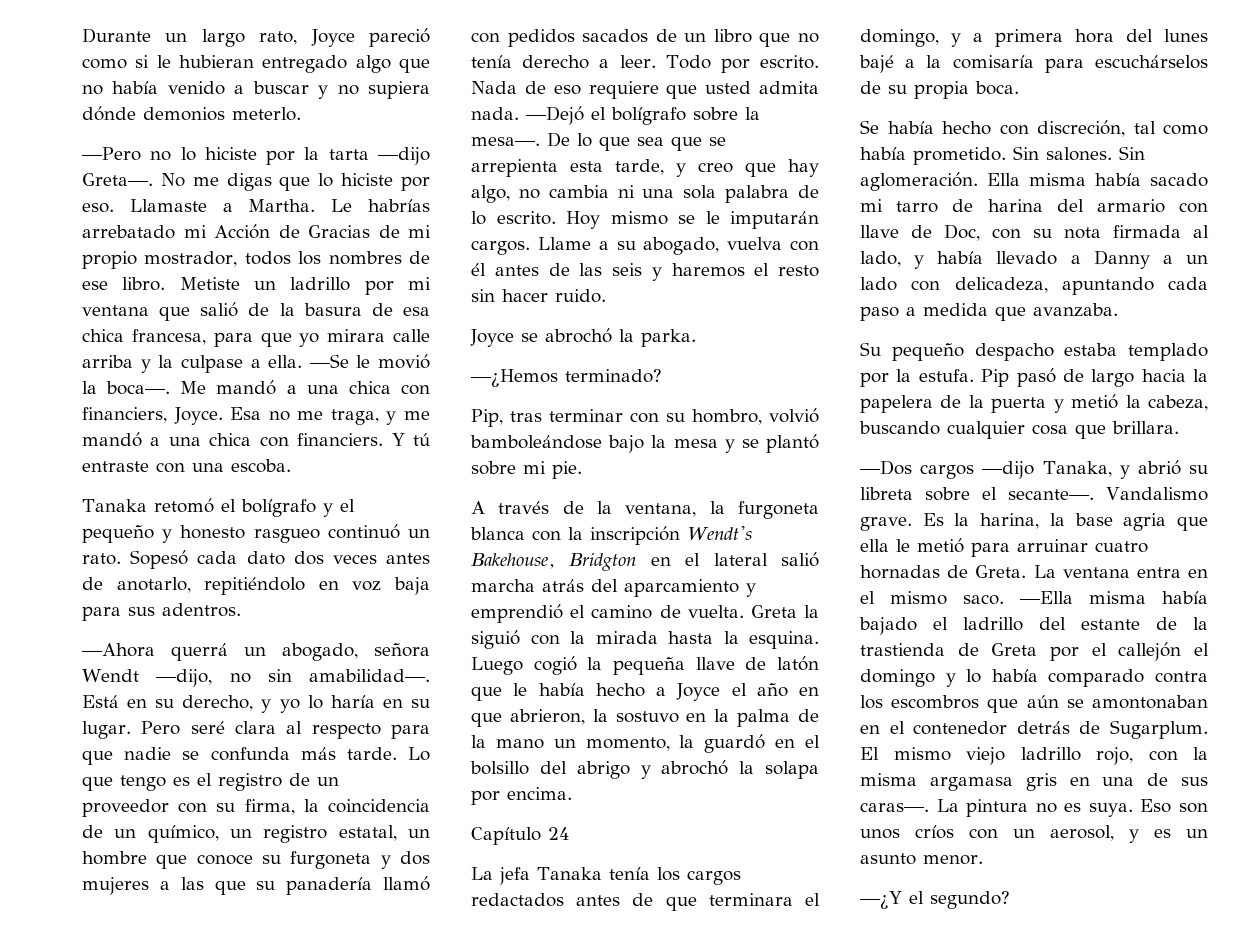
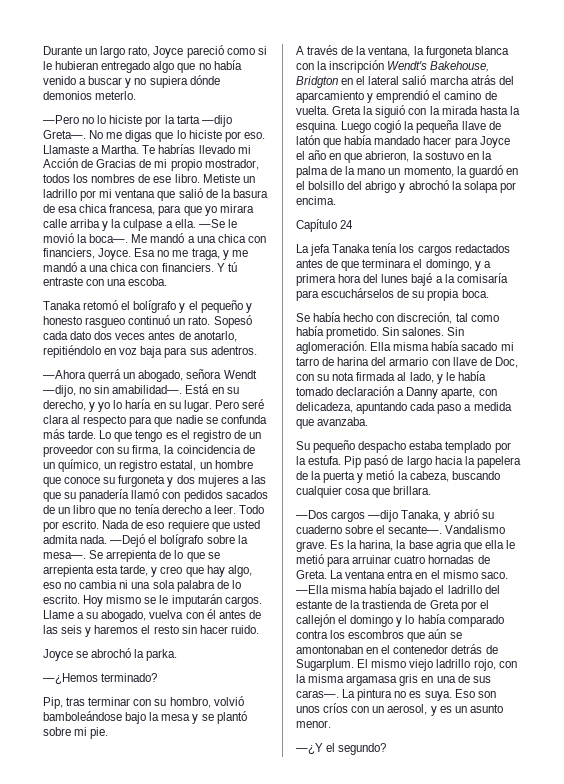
[331,199,431,212] [82,225,175,239] Le habrías arrebatado -> [142,144,235,154] Te habrías llevado
[547,132,664,151] De lo que sea -> [89,550,184,562] Se arrepienta de lo
(510, 194) none -> [43,582,61,589] eso
[513,683,666,697] le había hecho a -> [344,135,478,148] había mandado hacer para
[937,250,1208,269] [860,277,897,291] había llevado a Danny a un lado -> [445,371,486,381] [296,386,476,399] le había tomado declaración a Danny aparte,
[860,487,913,500] libreta -> [296,525,342,534] cuaderno

